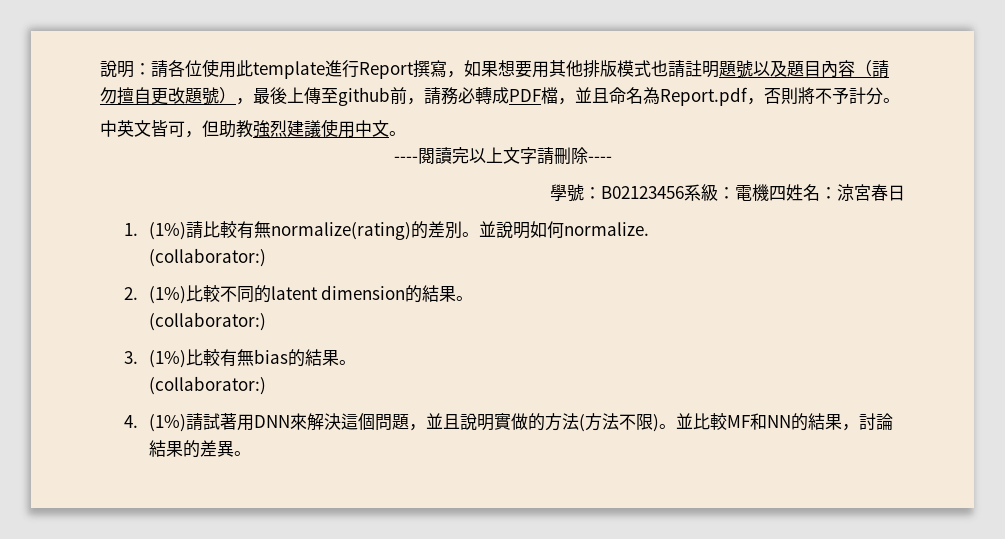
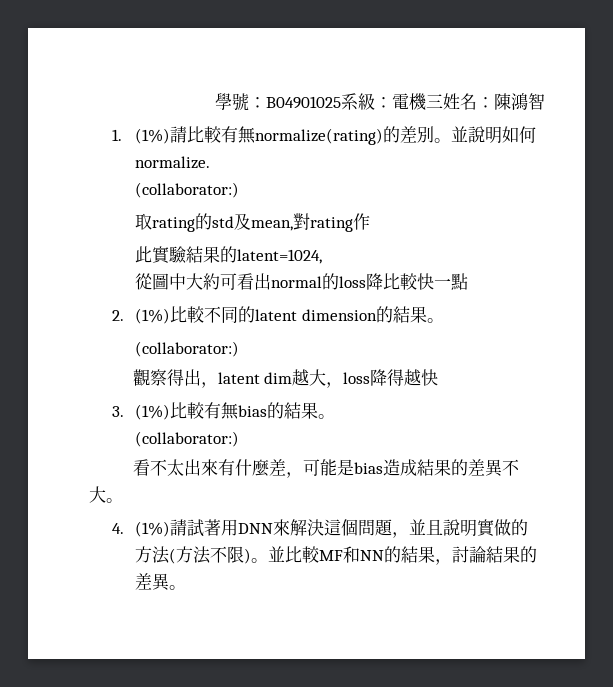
[100,59,889,79] [100,87,900,106] [100,119,406,138] [393,147,612,165] [550,184,905,202] 說明：請各位使用此template進行Report撰寫，如果想要用其他排版模式也請註明題號以及題目內容（請勿擅自更改題號），最後上傳至github前，請務必轉成PDF檔，並且命名為Report.pdf，否則將不予計分。 // 中英文皆可，但助教強烈建議使用中文。 // ----閱讀完以上文字請刪除---- // 學號：B02123456系級：電機四姓名：涼宮春日 -> [215,93,545,111] 學號：B04901025系級：電機三姓名：陳鴻智
(266, 257) none -> [135,213,371,232] [135,246,323,264] [135,273,469,290] // 取rating的std及mean,對rating作 // 此實驗結果的latent=1024, // 從圖中大約可看出normal的loss降比較快一點
(266, 321) none -> [132,369,439,388] // 觀察得出，latent dim越大，loss降得越快
(266, 385) none -> [132,459,519,478] [89,486,123,503] // 看不太出來有什麼差，可能是bias造成結果的差異不大。

